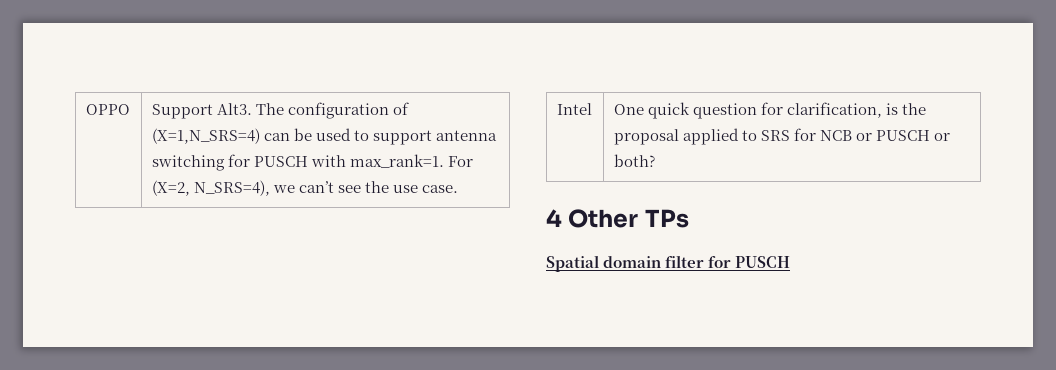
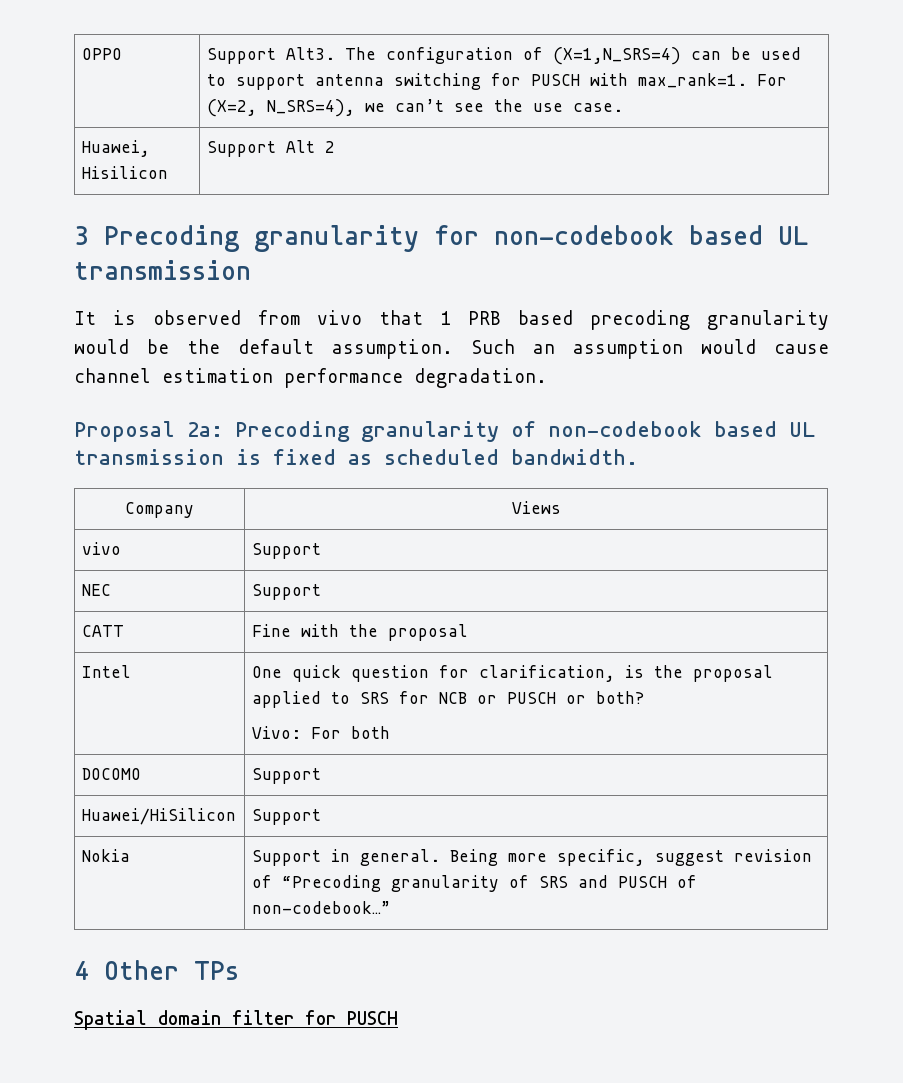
(458, 189) none -> [81,140,150,157] [81,166,168,179] [206,140,335,157] [74,225,808,252] [74,260,251,280] [74,310,829,330] [74,339,829,359] [74,368,547,388] [74,421,815,442] [74,449,638,465] [125,502,194,518] [511,501,561,514] [81,542,121,555] [251,543,321,559] [81,584,111,596] [251,584,321,600] [81,625,124,637] [251,624,468,641] // Huawei, Hisilicon | Support Alt 2 // 3 Precoding granularity for non-codebook based UL transmission // It is observed from vivo that 1 PRB based precoding granularity would be the default assumption. Such an assumption would cause channel estimation performance degradation. // Proposal 2a: Precoding granularity of non-codebook based UL transmission is fixed as scheduled bandwidth. // Company | Views // vivo | Support // NEC | Support // CATT | Fine with the proposal
(655, 160) none -> [251,726,390,739] [81,768,141,780] [251,768,321,784] [81,808,236,825] [251,809,321,825] [81,849,130,862] [251,849,812,866] [251,875,697,892] [251,901,390,914] // Vivo: For both // DOCOMO | Support // Huawei/HiSilicon | Support // Nokia | Support in general. Being more specific, suggest revision of “Precoding granularity of SRS and PUSCH of non-codebook…”

